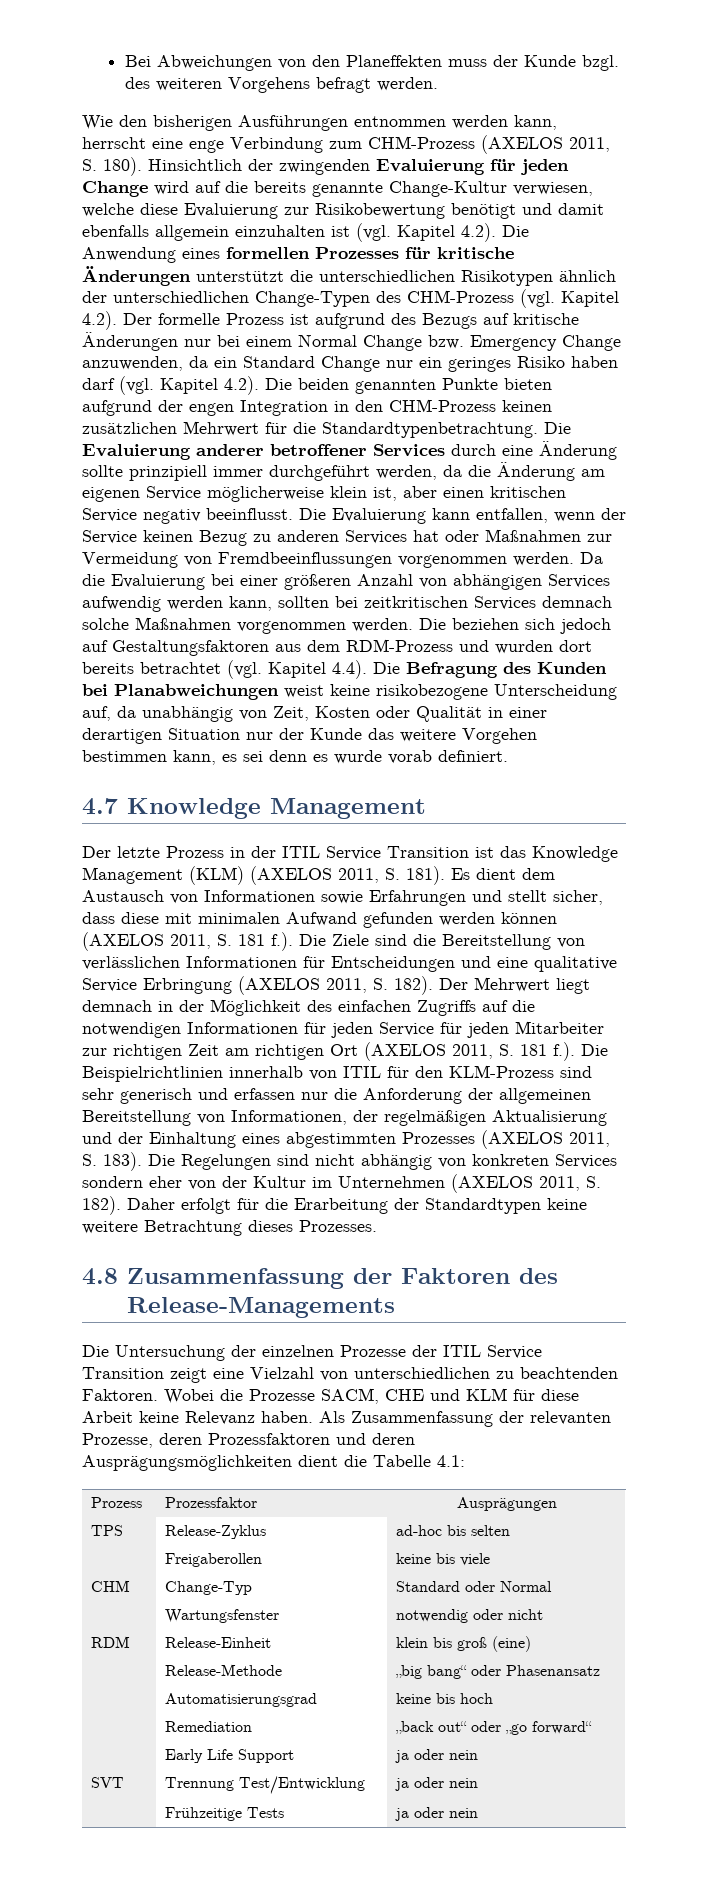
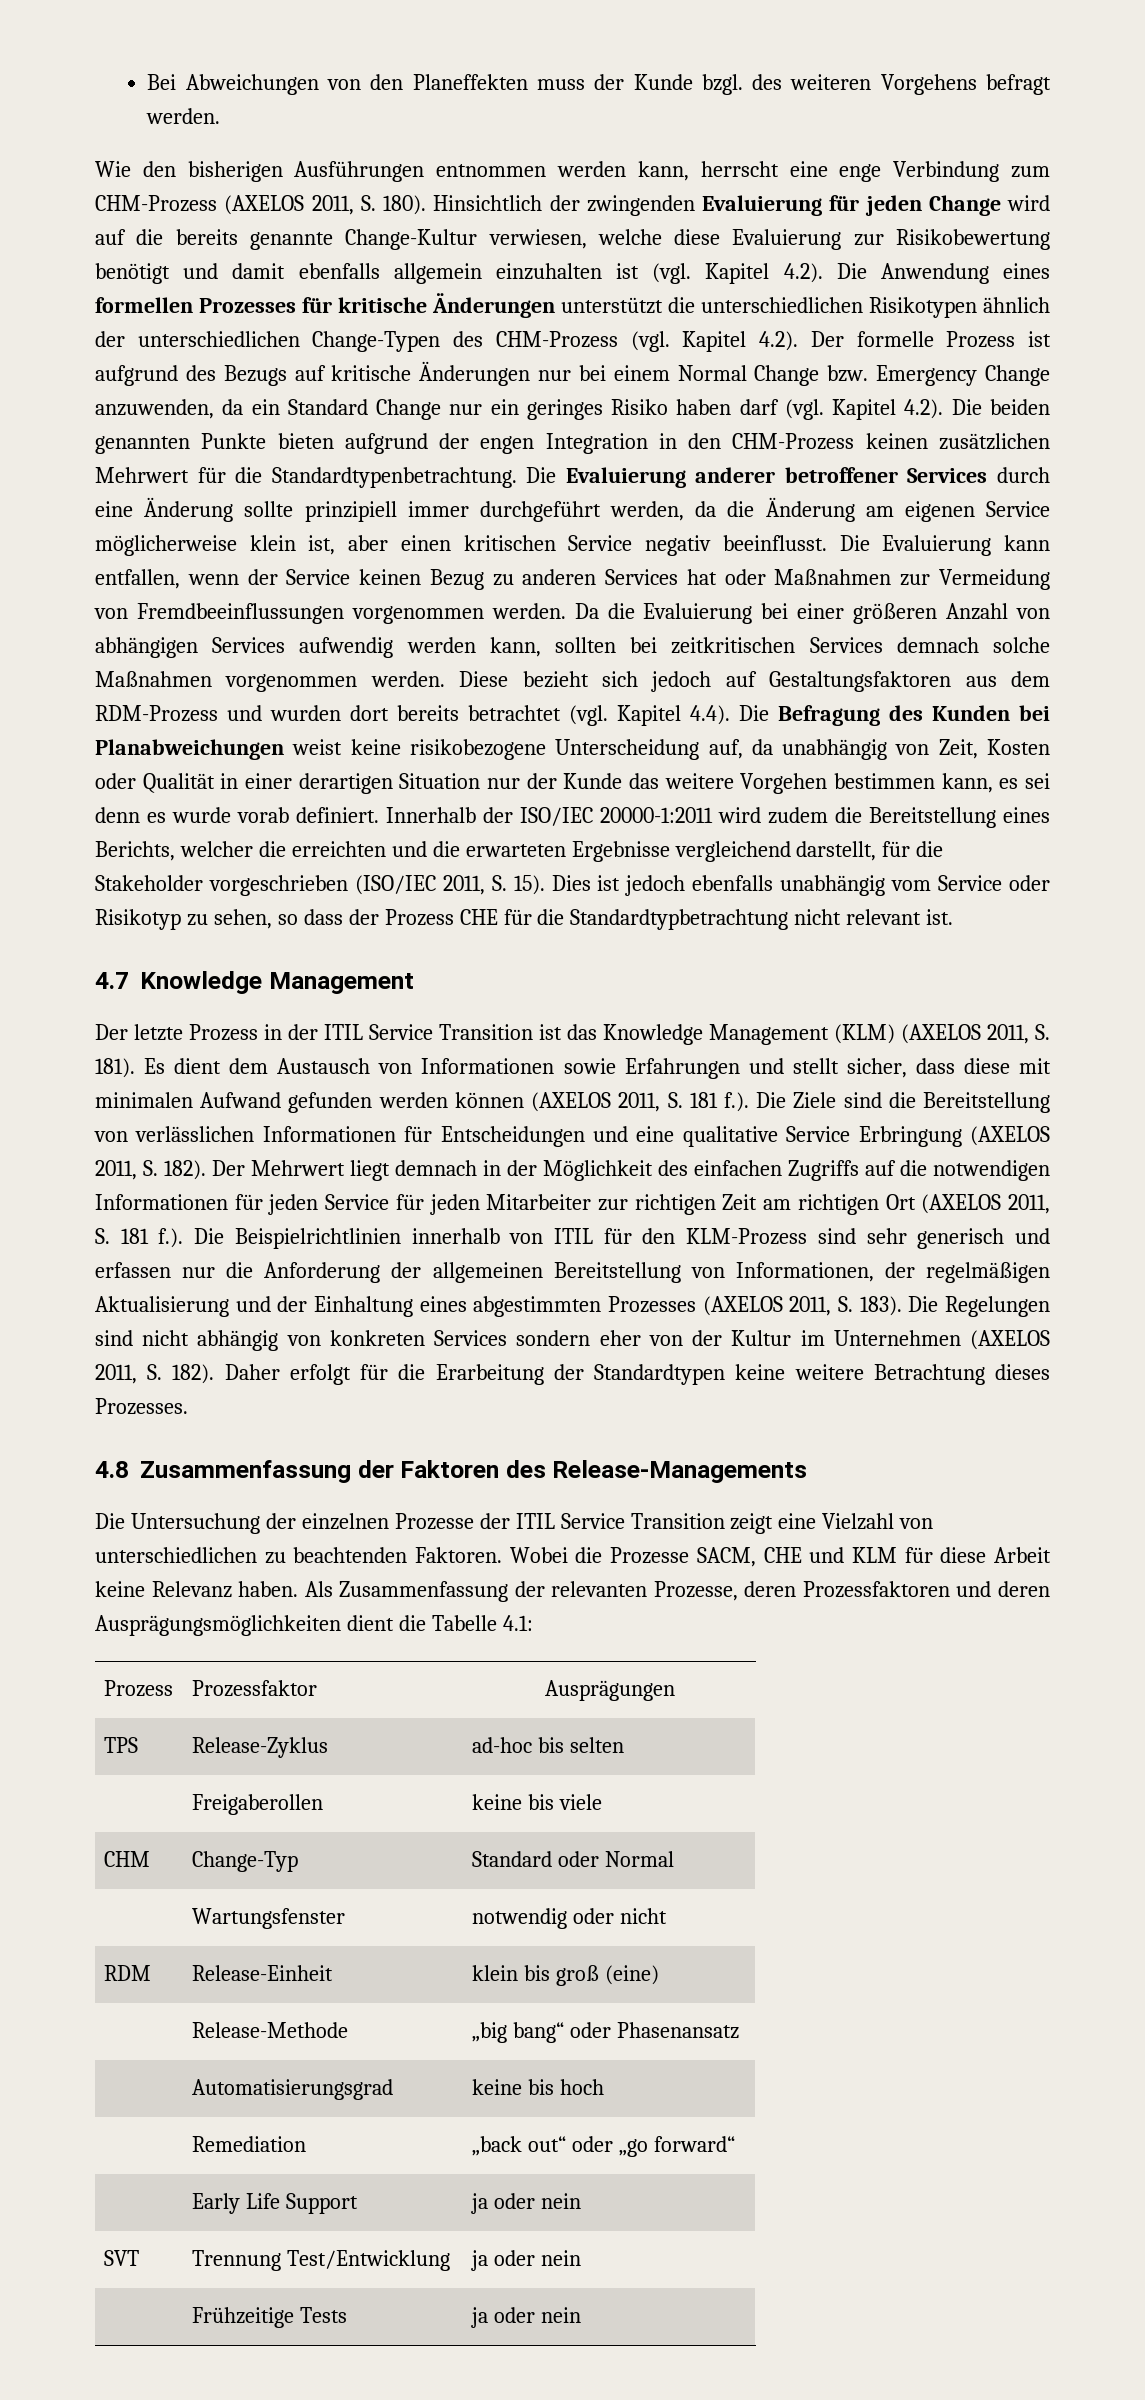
[419,618,519,630] Die beziehen -> [459,671,589,688] Diese bezieht
(508, 756) none -> [386,807,1050,828] [95,841,944,862] [95,875,1050,896] [95,909,954,930] Innerhalb der ISO/IEC 20000-1:2011 wird zudem die Bereitstellung eines Berichts, welcher die erreichten und die erwarteten Ergebnisse vergleichend darstellt, für die Stakeholder vorgeschrieben (ISO/IEC 2011, S. 15). Dies ist jedoch ebenfalls unabhängig vom Service oder Risikotyp zu sehen, so dass der Prozess CHE für die Standardtypbetrachtung nicht relevant ist.

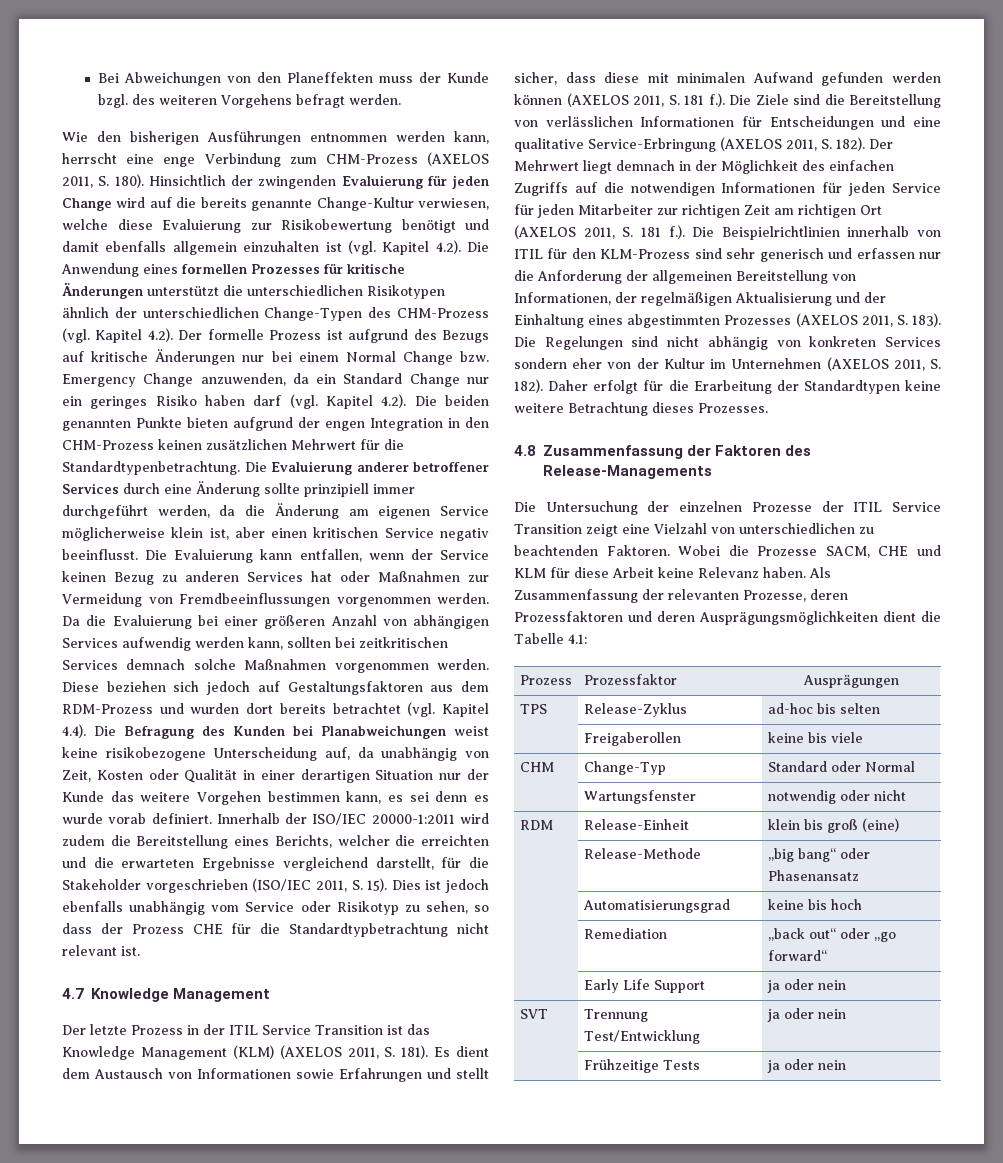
[522,671,589,688] bezieht -> [106,681,166,692] beziehen
[786,1126,962,1147] Service Erbringung -> [588,138,716,152] Service-Erbringung

